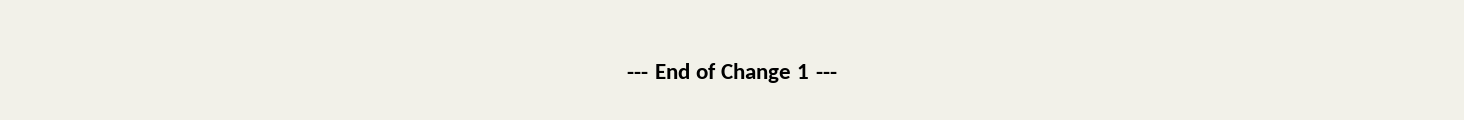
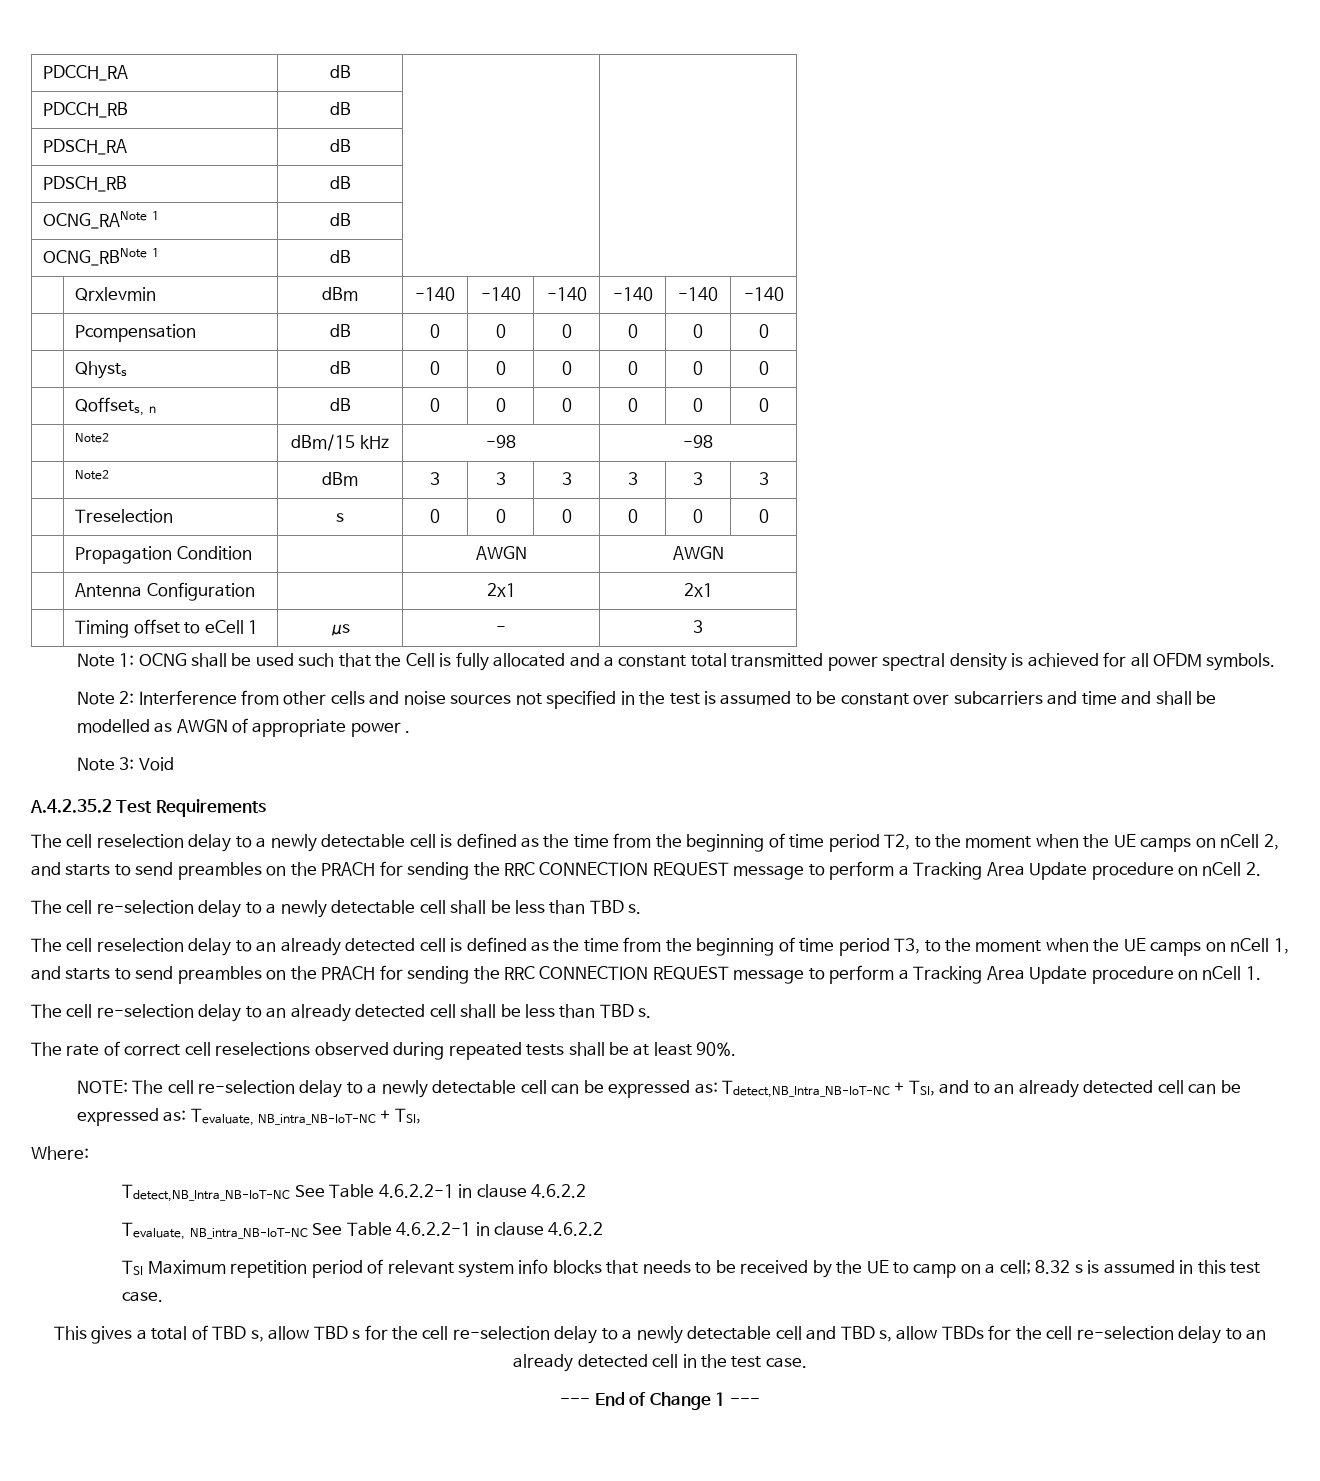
(627, 75) none -> [43,65,129,81] [329,65,351,78] [43,102,129,118] [329,102,351,115] [43,139,128,155] [329,139,351,152] [43,176,128,192] [329,176,351,189] [43,211,159,229] [329,213,351,226] [43,248,159,266] [329,250,351,263] [75,287,157,301] [322,287,358,301] [415,287,455,301] [480,287,521,301] [546,287,587,301] [612,287,653,301] [678,287,718,301] [743,287,784,301] [75,324,197,342] [329,324,351,337] [430,324,440,338] [495,324,506,338] [561,324,572,338] [627,324,638,338] [693,324,703,338] [758,324,769,338] [75,361,128,379] [329,361,351,374] [430,361,440,375] [495,361,506,375] [561,361,572,375] [627,361,638,375] [693,361,703,375] [758,361,769,375] [75,397,156,416] [329,398,351,411] [430,398,440,412] [495,398,506,412] [561,398,572,412] [627,398,638,412] [693,398,703,412] [758,398,769,412] [75,433,110,443] [291,434,389,451] [486,435,516,448] [683,435,713,448] [75,470,110,480] [322,472,358,486] [430,472,440,485] [495,472,506,485] [561,472,572,485] [627,472,638,485] [693,472,703,485] [758,472,769,485] [75,509,174,523] [336,513,344,522] [430,509,440,523] [495,509,506,523] [561,509,572,523] [627,509,638,523] [693,509,703,523] [758,509,769,523] [75,546,252,564] [475,546,527,560] [672,546,724,560] [75,582,255,601] [486,583,516,597] [683,583,713,597] [75,619,259,638] [330,624,350,636] [496,626,506,633] [693,620,703,633] [76,652,1276,671] [76,690,1216,709] [76,718,411,737] [76,757,174,771] [30,799,266,817] [31,833,1279,852] [31,861,1261,880] [31,900,642,918] [31,937,1289,956] [31,965,1261,984] [31,1004,652,1022] [31,1041,737,1060] [76,1080,1241,1098] [76,1108,421,1126] [31,1146,89,1160] [122,1184,587,1202] [122,1222,604,1240] [122,1259,1261,1278] [122,1291,164,1302] [53,1325,1267,1344] [513,1354,807,1372] PDCCH_RA | dB | | // PDCCH_RB | dB | | // PDSCH_RA | dB | | // PDSCH_RB | dB | | // OCNG_RANote 1 | dB | | // OCNG_RBNote 1 | dB | | // | Qrxlevmin | dBm | -140 | -140 | -140 | -140 | -140 | -140 // | Pcompensation | dB | 0 | 0 | 0 | 0 | 0 | 0 // | Qhysts | dB | 0 | 0 | 0 | 0 | 0 | 0 // | Qoffsets, n | dB | 0 | 0 | 0 | 0 | 0 | 0 // | Note2 | dBm/15 kHz | -98 | -98 // | Note2 | dBm | 3 | 3 | 3 | 3 | 3 | 3 // | Treselection | s | 0 | 0 | 0 | 0 | 0 | 0 // | Propagation Condition | | AWGN | AWGN // | Antenna Configuration | | 2x1 | 2x1 // | Timing offset to eCell 1 | μs | - | 3 // Note 1: OCNG shall be used such that the Cell is fully allocated and a constant total transmitted power spectral density is achieved for all OFDM symbols. // Note 2: Interference from other cells and noise sources not specified in the test is assumed to be constant over subcarriers and time and shall be modelled as AWGN of appropriate power . // Note 3: Void // A.4.2.35.2 Test Requirements // The cell reselection delay to a newly detectable cell is defined as the time from the beginning of time period T2, to the moment when the UE camps on nCell 2, and starts to send preambles on the PRACH for sending the RRC CONNECTION REQUEST message to perform a Tracking Area Update procedure on nCell 2. // The cell re-selection delay to a newly detectable cell shall be less than TBD s. // The cell reselection delay to an already detected cell is defined as the time from the beginning of time period T3, to the moment when the UE camps on nCell 1, and starts to send preambles on the PRACH for sending the RRC CONNECTION REQUEST message to perform a Tracking Area Update procedure on nCell 1. // The cell re-selection delay to an already detected cell shall be less than TBD s. // The rate of correct cell reselections observed during repeated tests shall be at least 90%. // NOTE: The cell re-selection delay to a newly detectable cell can be expressed as: Tdetect,NB_Intra_NB-IoT-NC + TSI, and to an already detected cell can be expressed as: Tevaluate, NB_intra_NB-IoT-NC + TSI, // Where: // Tdetect,NB_Intra_NB-IoT-NC See Table 4.6.2.2-1 in clause 4.6.2.2 // Tevaluate, NB_intra_NB-IoT-NC See Table 4.6.2.2-1 in clause 4.6.2.2 // TSI Maximum repetition period of relevant system info blocks that needs to be received by the UE to camp on a cell; 8.32 s is assumed in this test case. // This gives a total of TBD s, allow TBD s for the cell re-selection delay to a newly detectable cell and TBD s, allow TBDs for the cell re-selection delay to an already detected cell in the test case. //

